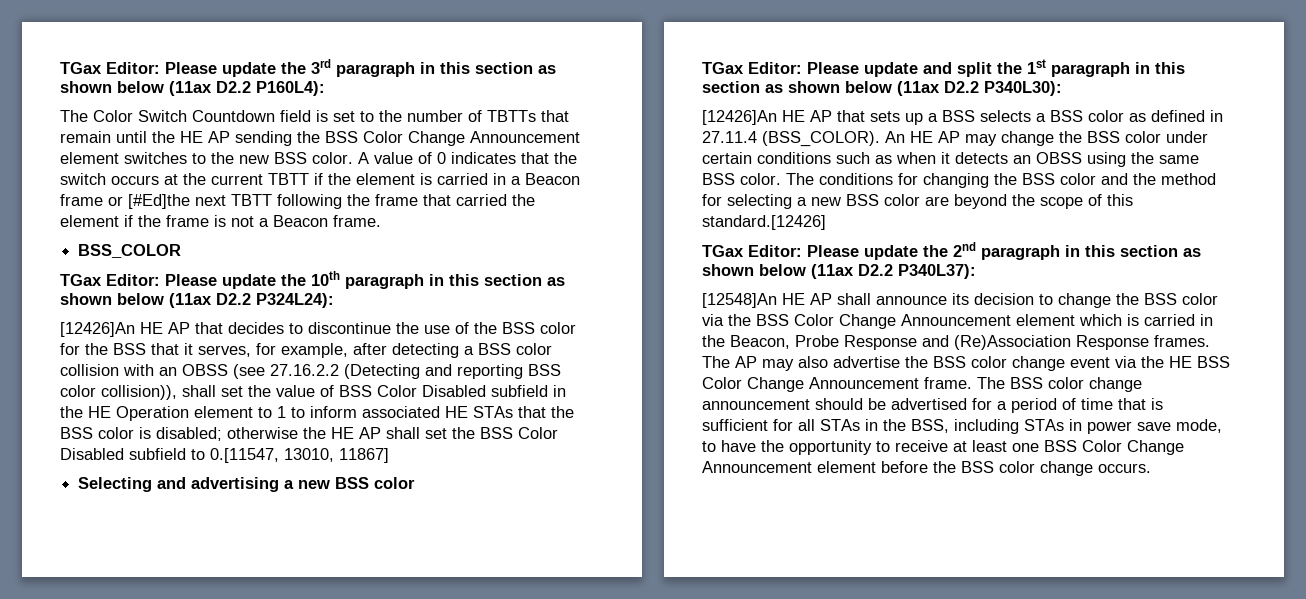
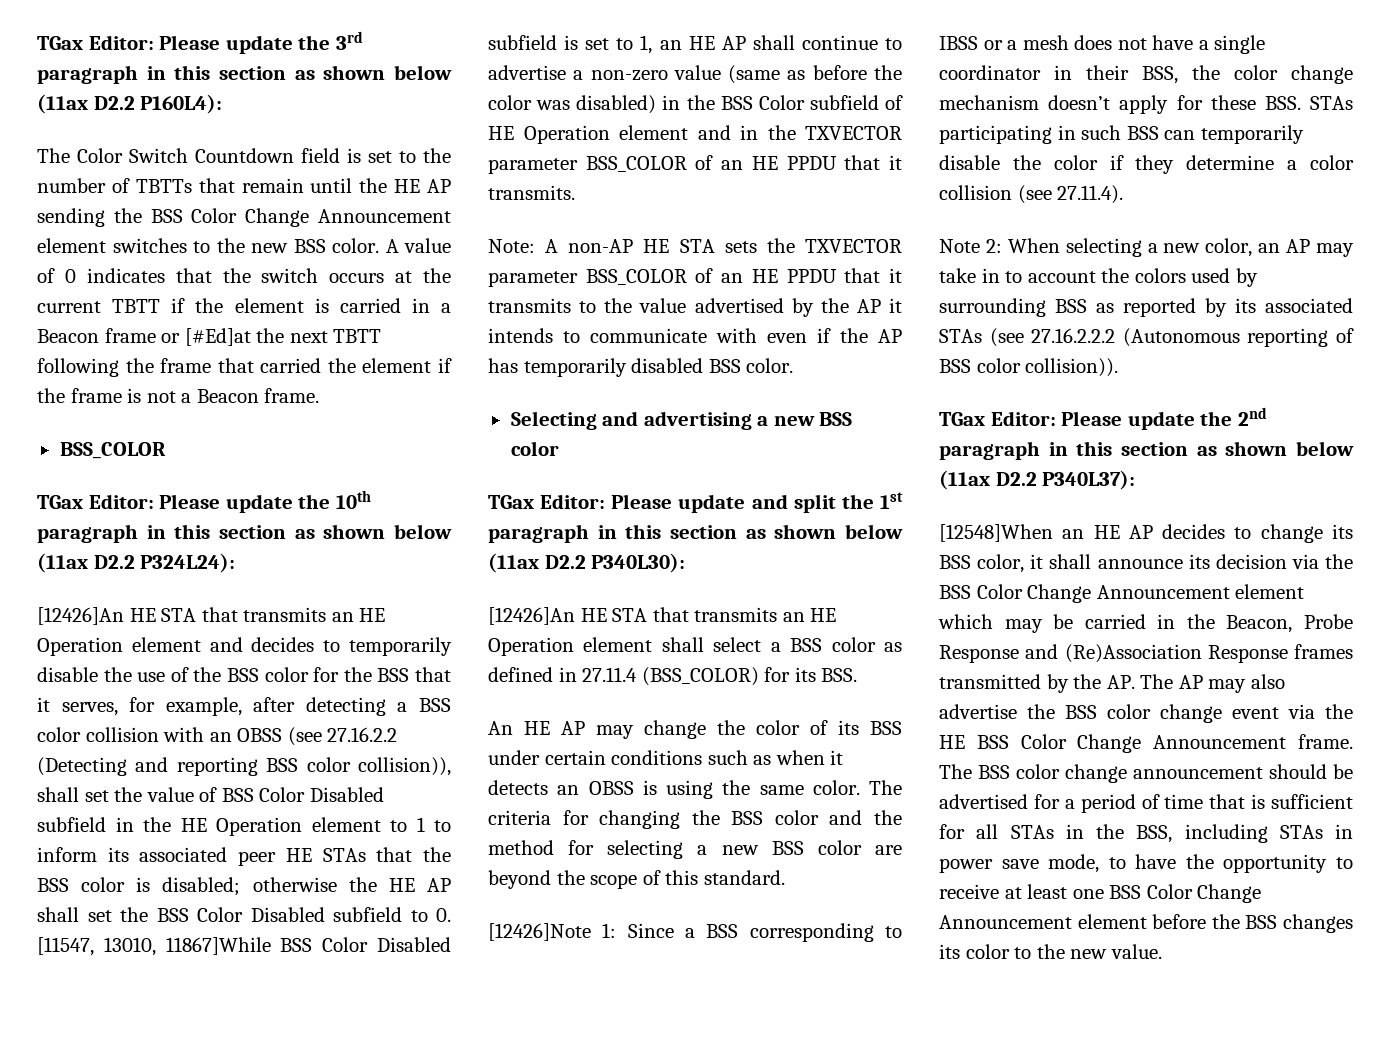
[128,194,190,209] [#Ed]the -> [184,328,285,346] [#Ed]at the
[168,322,391,334] AP that decides to discontinue -> [161,607,386,622] [37,637,453,656] [37,667,98,682] STA that transmits an HE Operation element and decides to temporarily disable
[362,406,440,418] associated -> [107,847,277,866] its associated peer
[210,448,389,463] 0.[11547, 13010, 11867] -> [436,908,451,922] [37,937,452,956] [488,35,902,54] [488,65,902,84] [488,95,903,114] [488,125,902,144] [488,155,902,174] [488,185,575,200] [488,238,902,253] [488,268,902,287] [488,298,902,317] [488,328,902,343] [488,358,794,377] 0. [11547, 13010, 11867]While BSS Color Disabled subfield is set to 1, an HE AP shall continue to advertise a non-zero value (same as before the color was disabled) in the BSS Color subfield of HE Operation element and in the TXVECTOR parameter BSS_COLOR of an HE PPDU that it transmits. // Note: A non-AP HE STA sets the TXVECTOR parameter BSS_COLOR of an HE PPDU that it transmits to the value advertised by the AP it intends to communicate with even if the AP has temporarily disabled BSS color.
[810,110,1031,125] AP that sets up a BSS selects -> [612,607,837,622] [488,637,762,656] STA that transmits an HE Operation element shall select
[762,131,880,147] (BSS_COLOR). -> [641,667,858,686] (BSS_COLOR) for its BSS. //
[1087,131,1161,143] BSS color -> [756,720,902,735] color of its BSS
(1082, 158) none -> [642,780,657,795] is
[702,173,735,185] BSS -> (804, 790) none
[819,173,893,185] conditions -> [488,810,551,825] criteria
[702,215,826,230] standard.[12426] -> [703,870,785,885] [488,923,902,942] [939,35,1266,54] [939,65,1353,84] [939,95,1353,114] [939,125,1304,144] [939,155,1354,174] [939,185,1124,204] [939,238,1354,257] [939,268,1258,287] [939,298,1353,317] [939,328,1354,347] [939,358,1119,377] standard. // [12426]Note 1: Since a BSS corresponding to IBSS or a mesh does not have a single coordinator in their BSS, the color change mechanism doesn’t apply for these BSS. STAs participating in such BSS can temporarily disable the color if they determine a color collision (see 27.11.4). // Note 2: When selecting a new color, an AP may take in to account the colors used by surrounding BSS as reported by its associated STAs (see 27.16.2.2.2 (Autonomous reporting of BSS color collision)).
[702,293,1218,308] [12548]An HE AP shall announce its decision to change the BSS color -> [939,524,1353,543] [939,554,1287,573] [12548]When an HE AP decides to change its BSS color, it shall announce its decision
[1127,314,1139,326] is -> [1004,614,1074,633] may be
[1154,335,1210,347] frames. -> [1294,644,1353,659] [939,674,1135,693] frames transmitted by the AP.
[999,461,1151,476] color change occurs. -> [1283,914,1353,933] [939,944,1162,959] changes its color to the new value.

